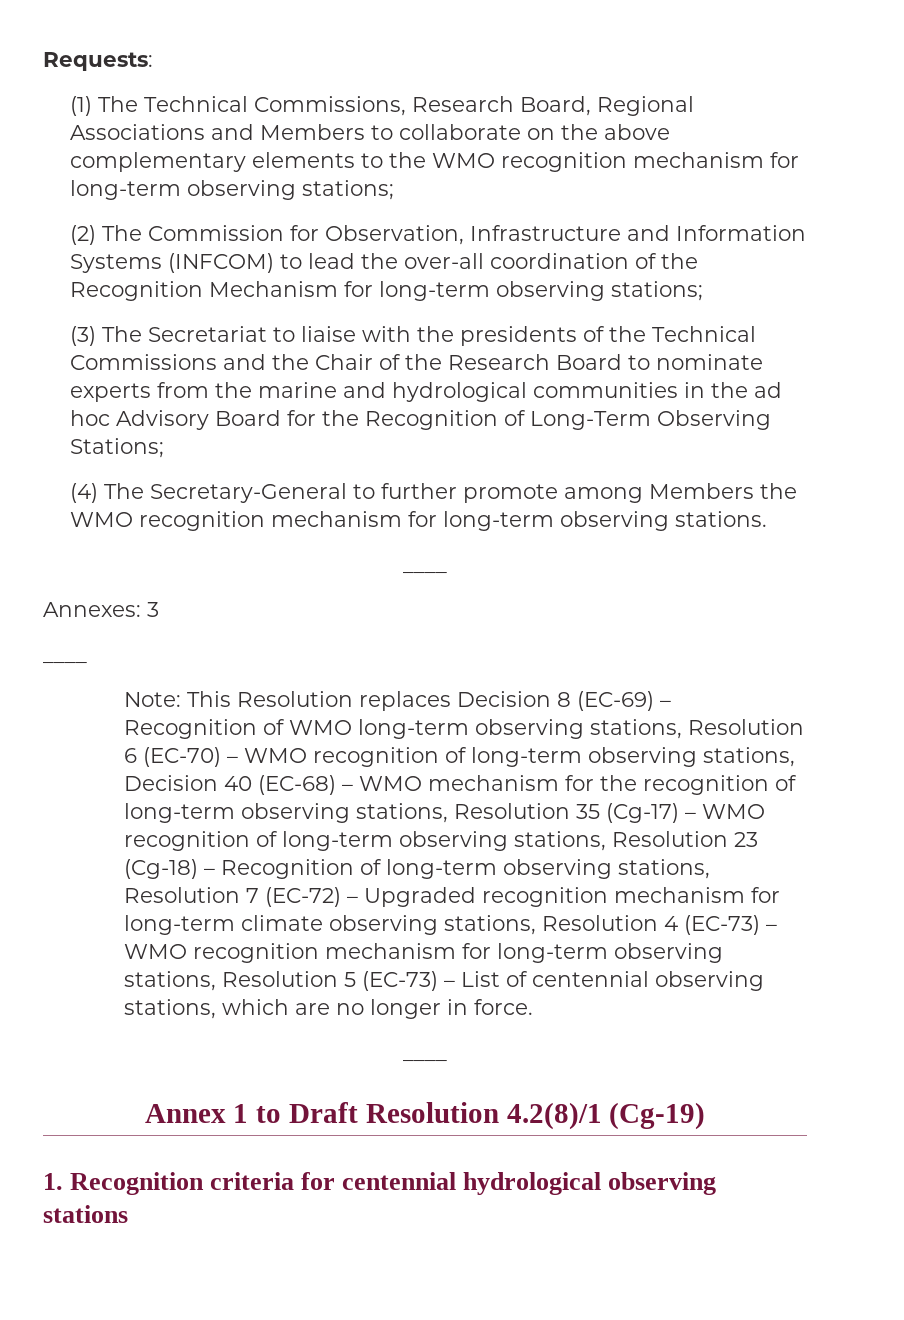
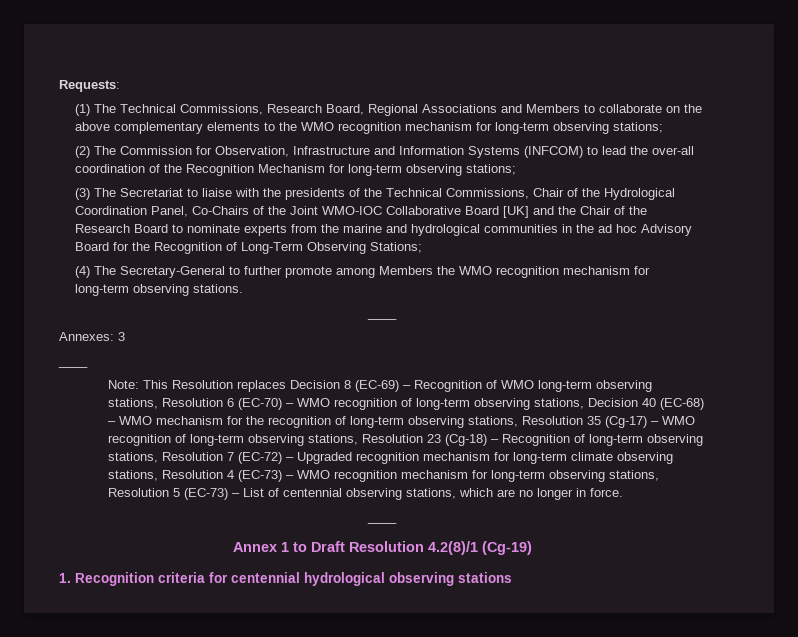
[70,354,218,370] Commissions -> [446,188,676,200] [75,206,530,218] Commissions, Chair of the Hydrological Coordination Panel, Co-Chairs of the Joint WMO-IOC Collaborative Board [UK]

